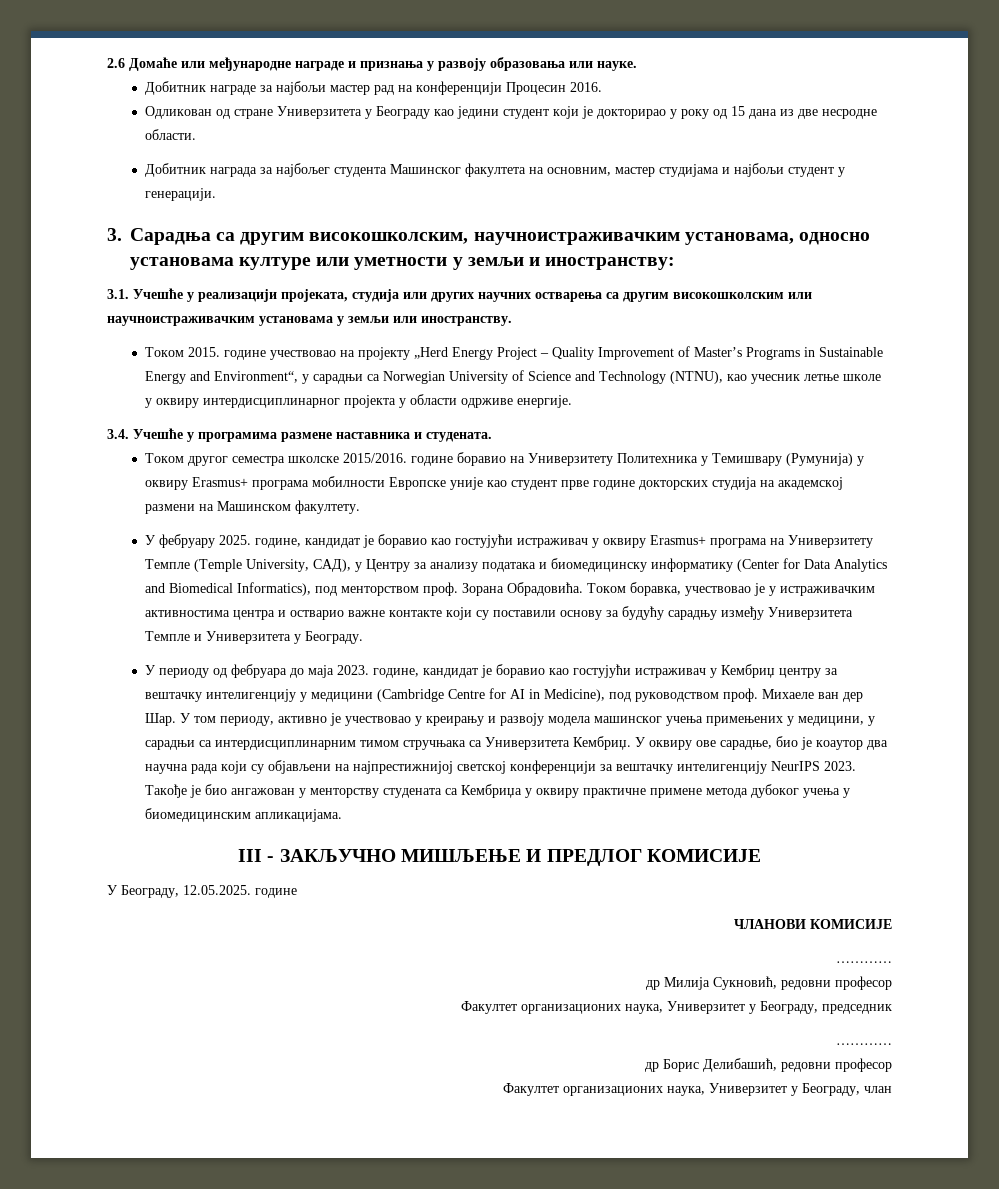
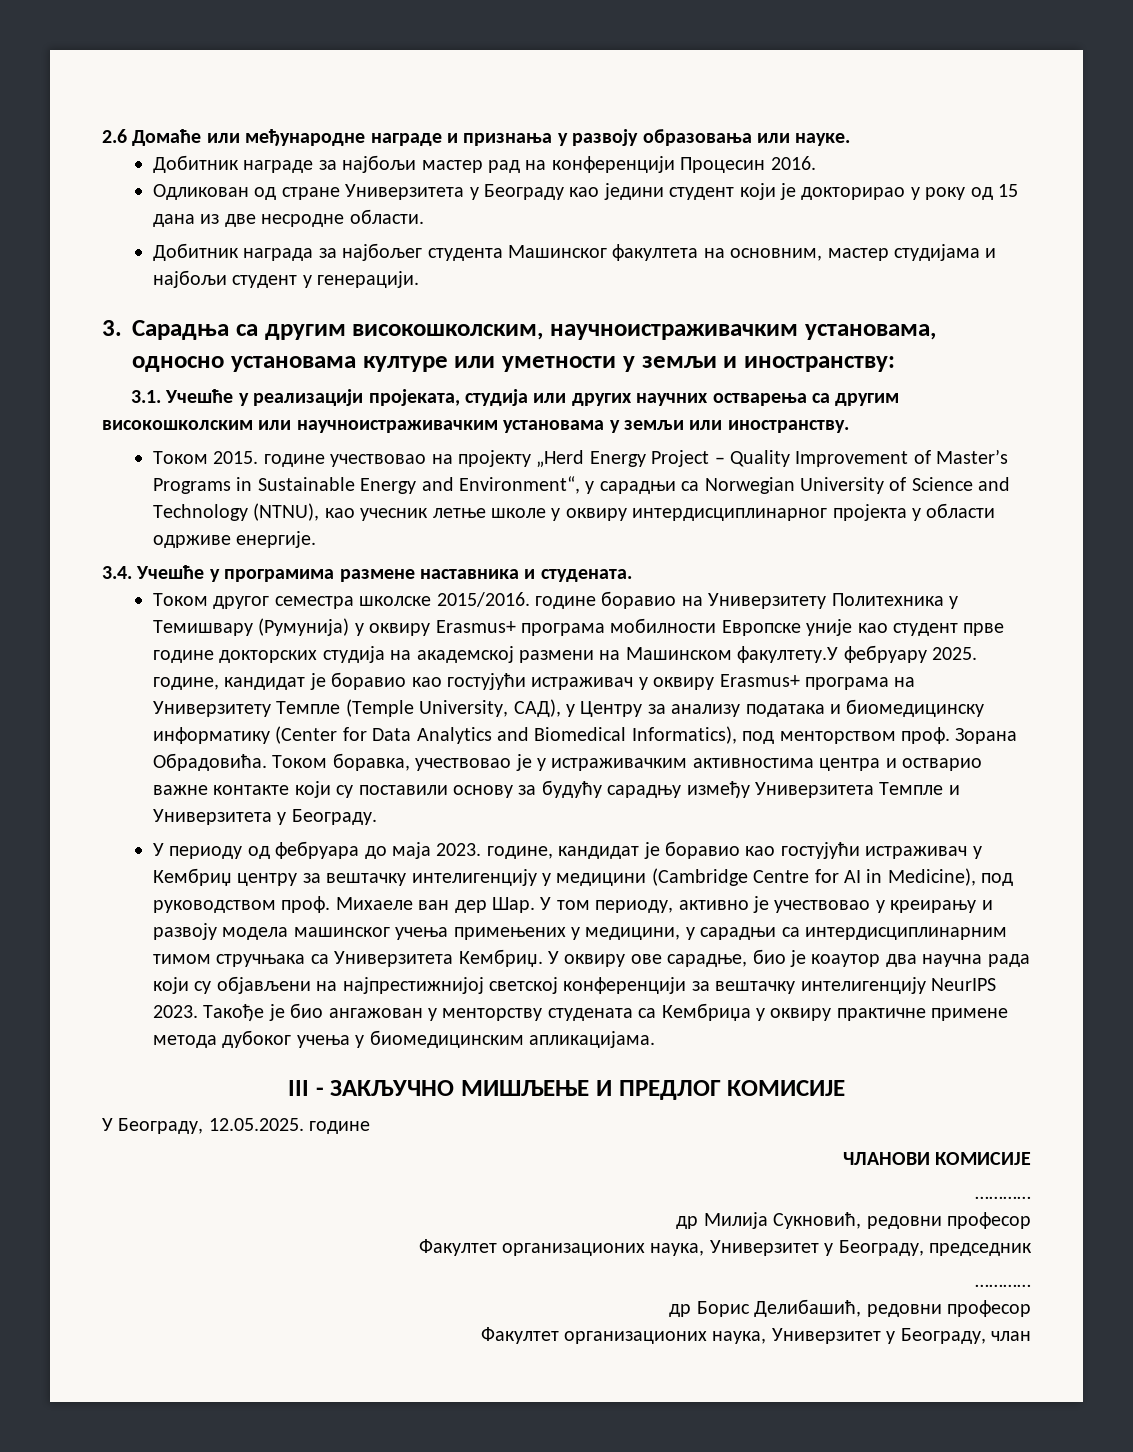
[295,500,361,514] [145,535,156,545] факултету. // У -> [737,646,839,663] факултету.У

